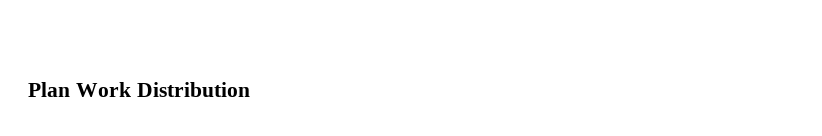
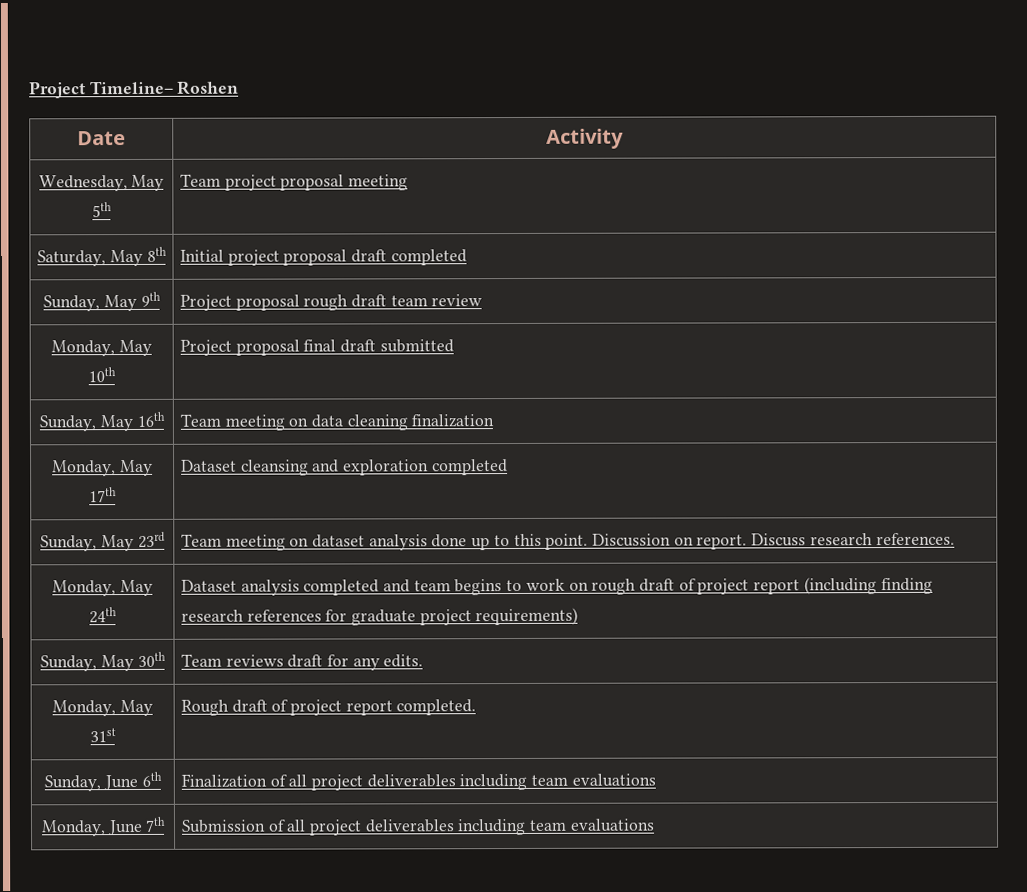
[28,82,250,97] Plan Work Distribution -> [29,80,240,99] [77,131,126,146] [546,128,624,149] [38,174,165,192] [92,202,113,218] [179,173,408,191] [37,246,167,267] [179,249,467,266] [43,291,161,312] [179,294,483,311] [51,339,152,357] [88,367,117,383] [179,339,454,356] [39,411,165,432] [179,413,495,431] [52,459,153,477] [89,487,118,503] [180,459,508,476] [40,531,166,552] [180,532,955,551] [52,579,153,597] [89,607,118,624] [180,577,933,596] [180,607,579,626] [40,651,166,672] [180,653,424,671] [52,699,153,717] [89,728,116,743] [180,699,477,716] [44,771,162,792] [180,773,656,791] [40,816,167,837] [180,818,655,836] Project Timeline– Roshen // Date | Activity // Wednesday, May 5th | Team project proposal meeting // Saturday, May 8th | Initial project proposal draft completed // Sunday, May 9th | Project proposal rough draft team review // Monday, May 10th | Project proposal final draft submitted // Sunday, May 16th | Team meeting on data cleaning finalization // Monday, May 17th | Dataset cleansing and exploration completed // Sunday, May 23rd | Team meeting on dataset analysis done up to this point. Discussion on report. Discuss research references. // Monday, May 24th | Dataset analysis completed and team begins to work on rough draft of project report (including finding research references for graduate project requirements) // Sunday, May 30th | Team reviews draft for any edits. // Monday, May 31st | Rough draft of project report completed. // Sunday, June 6th | Finalization of all project deliverables including team evaluations // Monday, June 7th | Submission of all project deliverables including team evaluations

